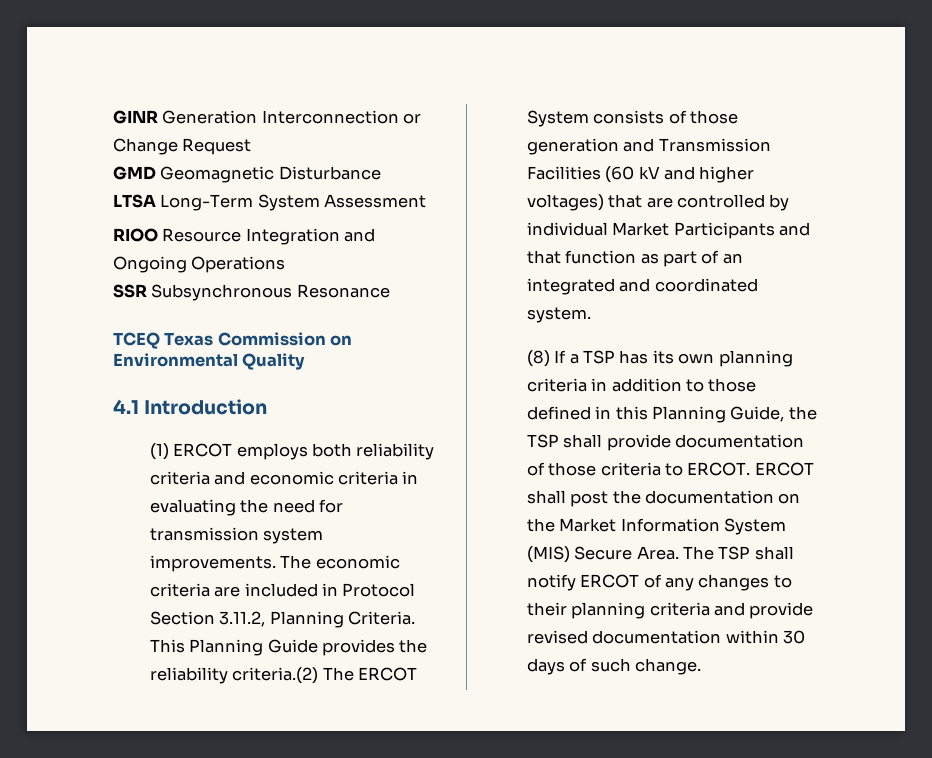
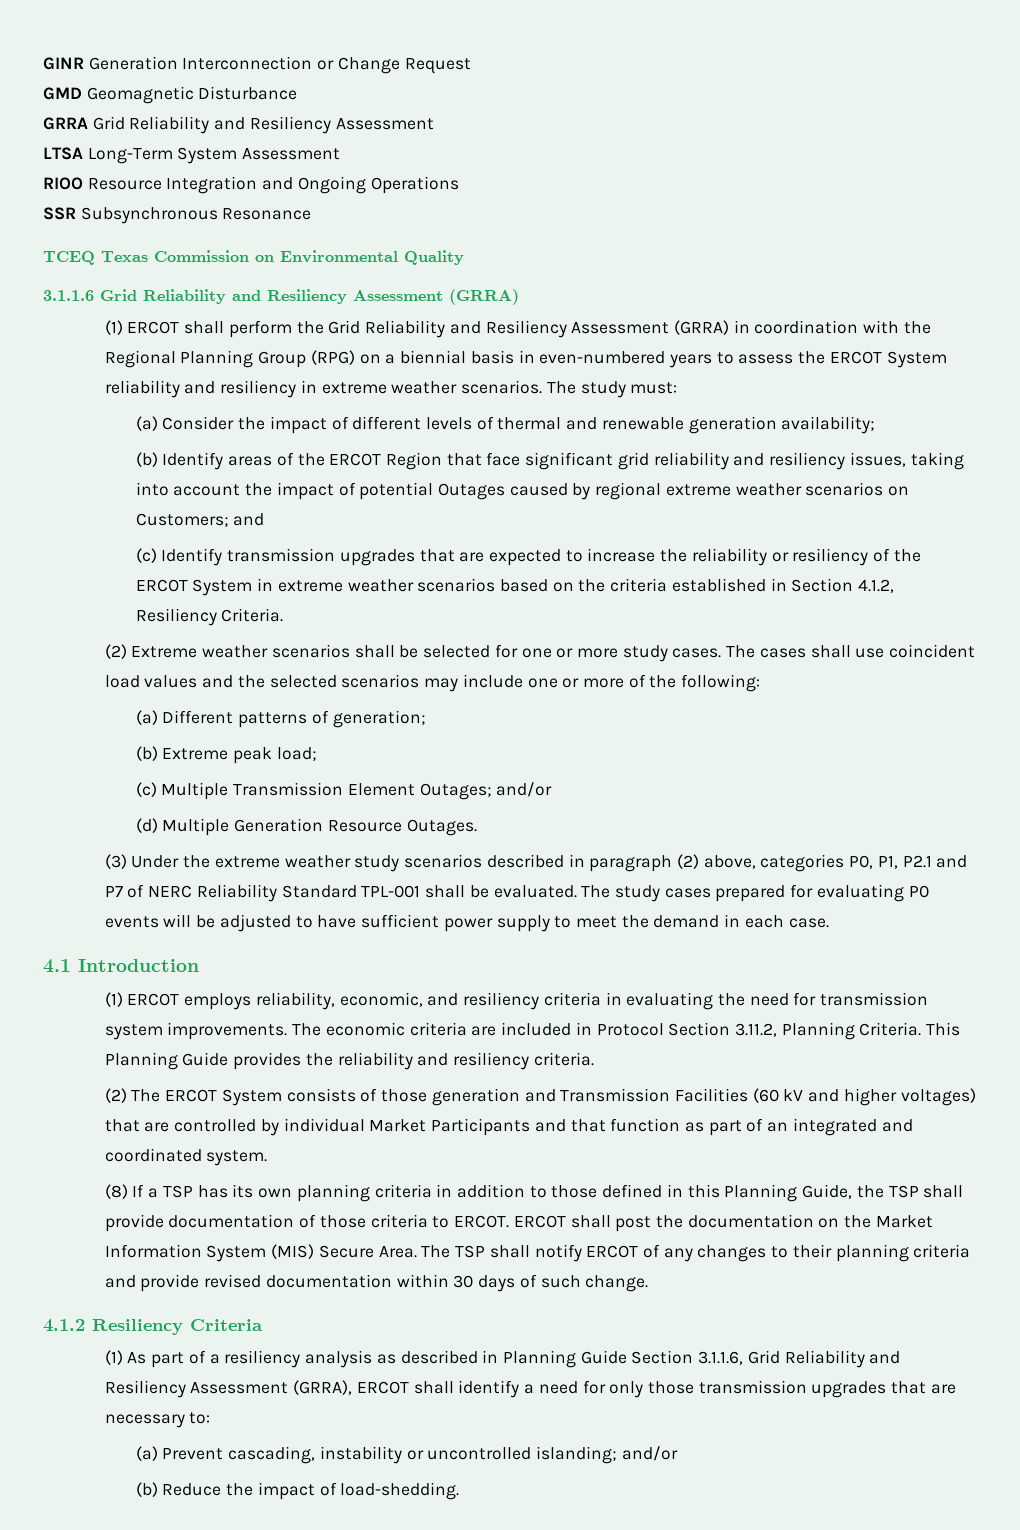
(381, 173) none -> [43,116,434,134] // GRRA Grid Reliability and Resiliency Assessment
(306, 361) none -> [43,289,519,305] [104,320,931,338] [104,350,947,368] [104,380,678,398] [135,416,876,434] [135,452,964,470] [135,482,910,500] [135,513,265,527] [135,548,921,566] [135,578,895,596] [135,608,284,626] [104,644,976,662] [104,674,761,692] [135,710,426,728] [135,746,317,764] [135,782,553,800] [135,818,477,836] [104,854,968,872] [104,884,929,902] [104,914,829,932] // 3.1.1.6 Grid Reliability and Resiliency Assessment (GRRA) // (1) ERCOT shall perform the Grid Reliability and Resiliency Assessment (GRRA) in coordination with the Regional Planning Group (RPG) on a biennial basis in even-numbered years to assess the ERCOT System reliability and resiliency in extreme weather scenarios. The study must: // (a) Consider the impact of different levels of thermal and renewable generation availability; // (b) Identify areas of the ERCOT Region that face significant grid reliability and resiliency issues, taking into account the impact of potential Outages caused by regional extreme weather scenarios on Customers; and // (c) Identify transmission upgrades that are expected to increase the reliability or resiliency of the ERCOT System in extreme weather scenarios based on the criteria established in Section 4.1.2, Resiliency Criteria. // (2) Extreme weather scenarios shall be selected for one or more study cases. The cases shall use coincident load values and the selected scenarios may include one or more of the following: // (a) Different patterns of generation; // (b) Extreme peak load; // (c) Multiple Transmission Element Outages; and/or // (d) Multiple Generation Resource Outages. // (3) Under the extreme weather study scenarios described in paragraph (2) above, categories P0, P1, P2.1 and P7 of NERC Reliability Standard TPL-001 shall be evaluated. The study cases prepared for evaluating P0 events will be adjusted to have sufficient power supply to meet the demand in each case.
[311,443,435,460] [149,471,334,485] both reliability criteria and economic -> [255,992,540,1010] reliability, economic, and resiliency
[232,667,319,684] criteria.(2) -> [417,1052,594,1070] [104,1088,127,1103] and resiliency criteria. // (2)
(701, 666) none -> [43,1319,263,1335] [104,1350,901,1368] [104,1380,956,1398] [104,1412,211,1428] [135,1446,678,1464] [135,1482,460,1500] // 4.1.2 Resiliency Criteria // (1) As part of a resiliency analysis as described in Planning Guide Section 3.1.1.6, Grid Reliability and Resiliency Assessment (GRRA), ERCOT shall identify a need for only those transmission upgrades that are necessary to: // (a) Prevent cascading, instability or uncontrolled islanding; and/or // (b) Reduce the impact of load-shedding.

